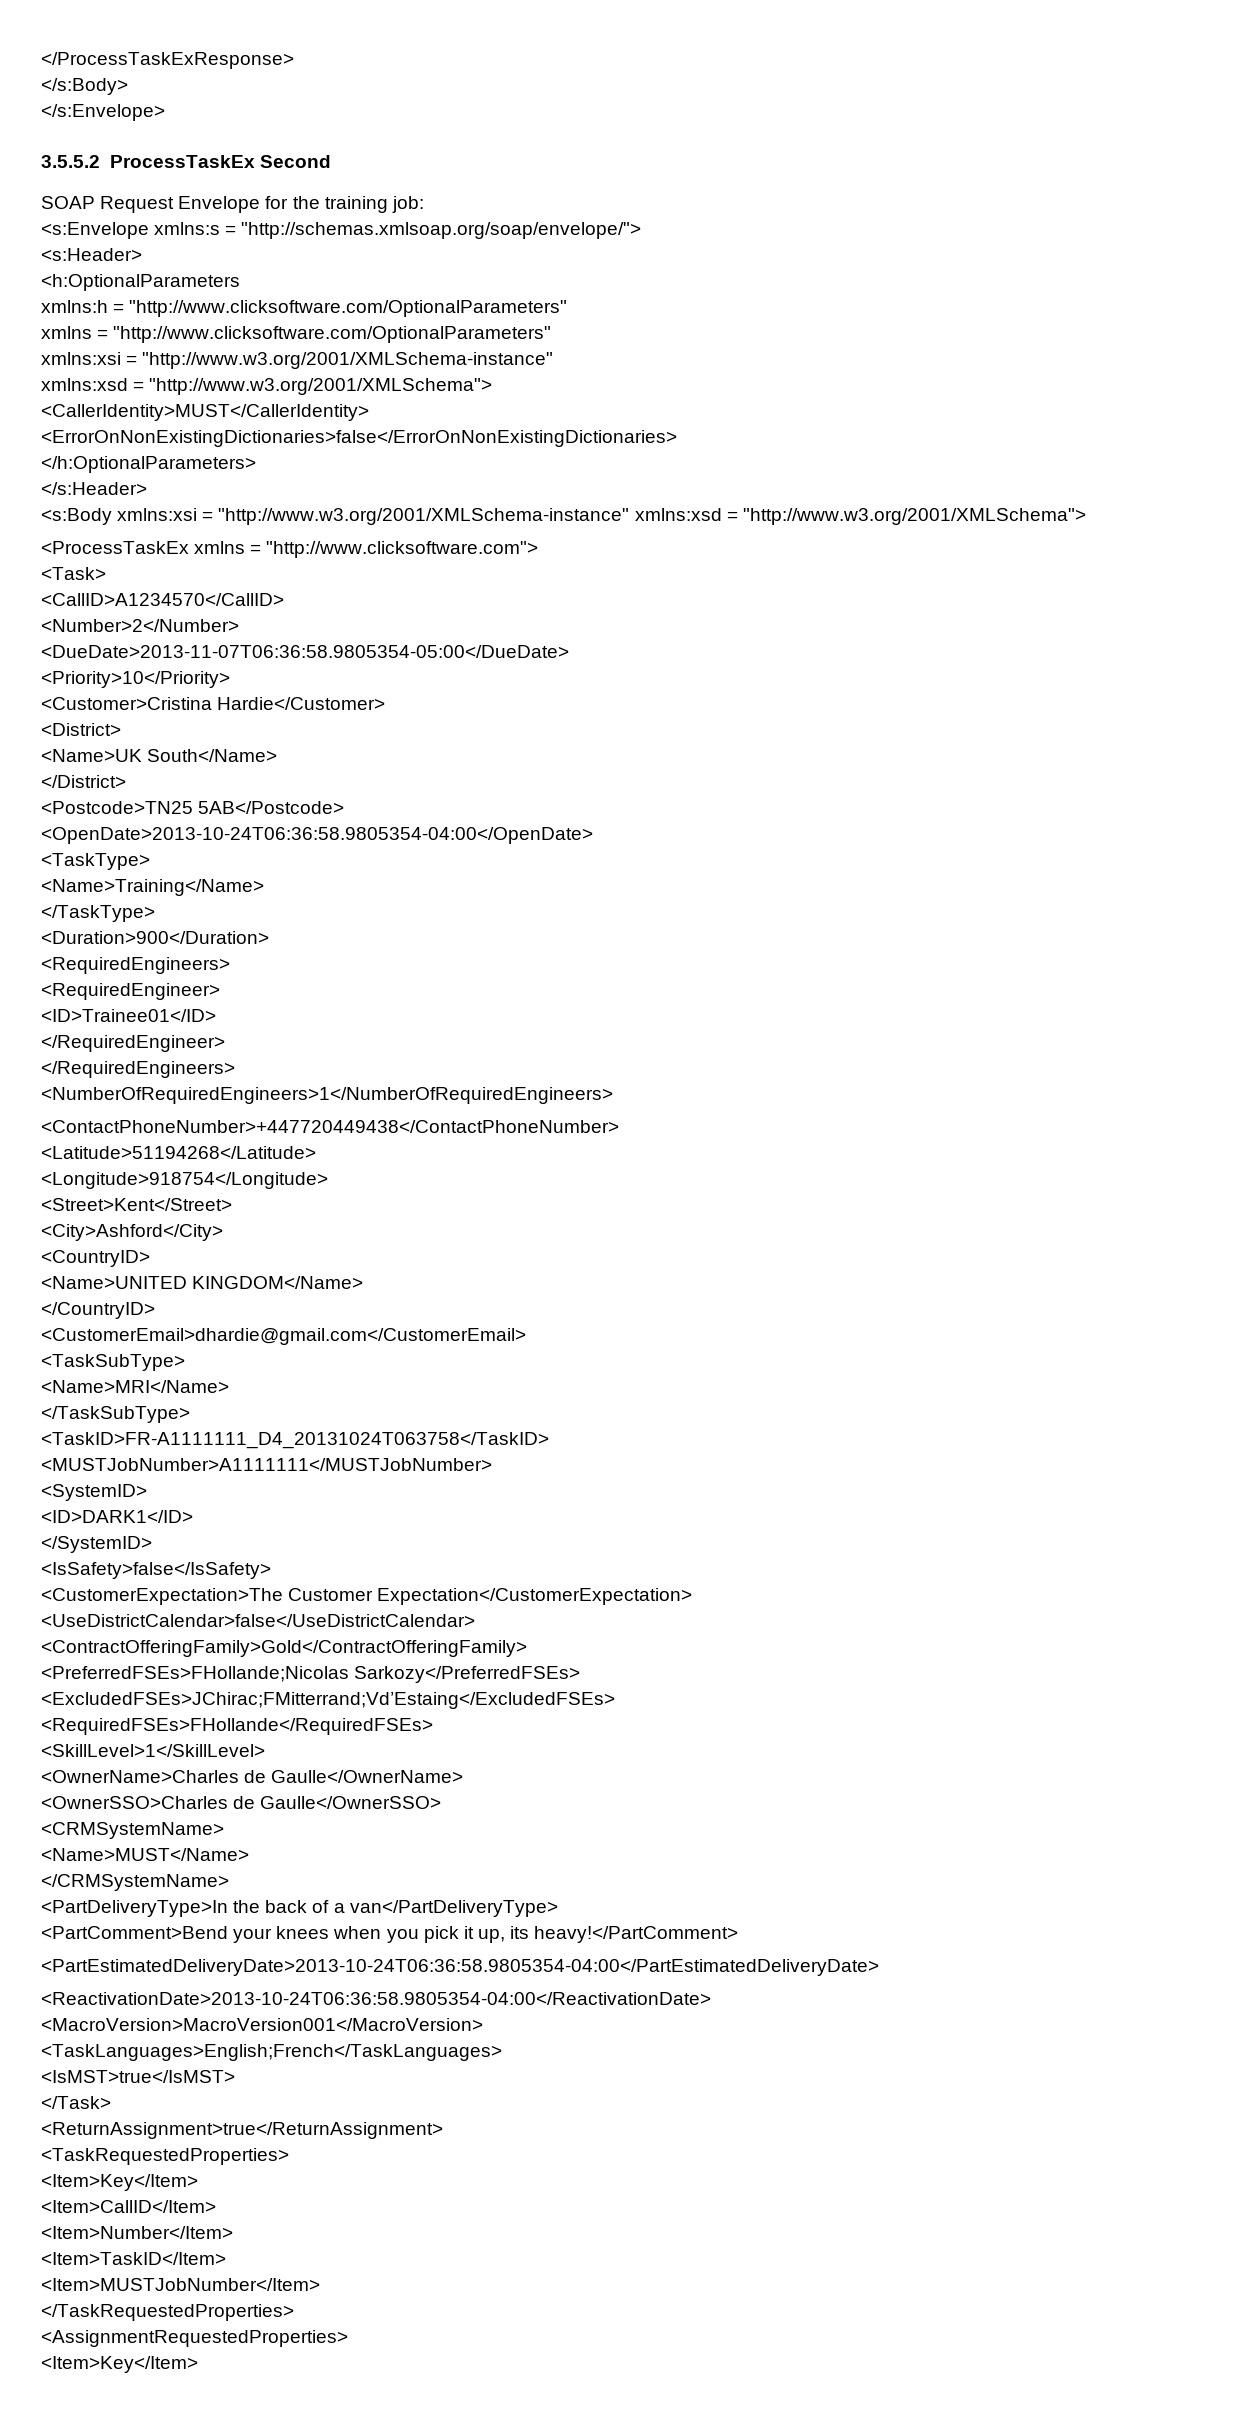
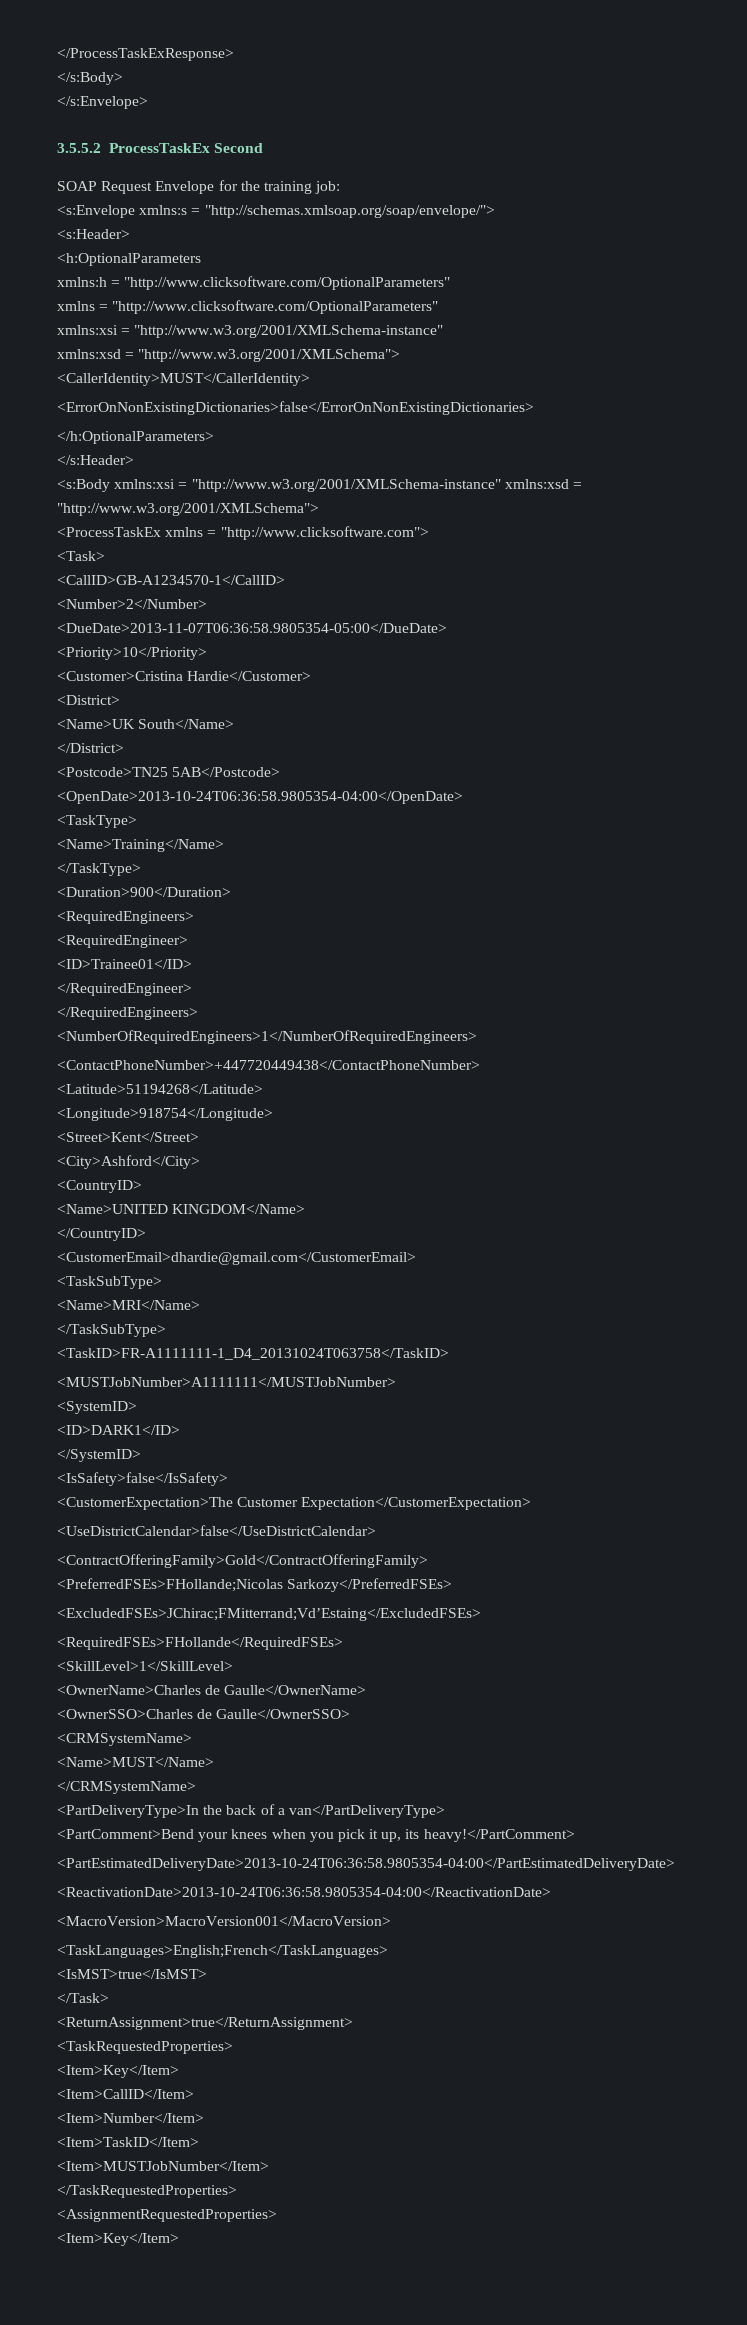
[41,593,284,606] <CallID>A1234570</CallID> -> [57,575,285,585] <CallID>GB-A1234570-1</CallID>
[41,1432,549,1449] <TaskID>FR-A1111111_D4_20131024T063758</TaskID> -> [57,1348,449,1360] <TaskID>FR-A1111111-1_D4_20131024T063758</TaskID>

